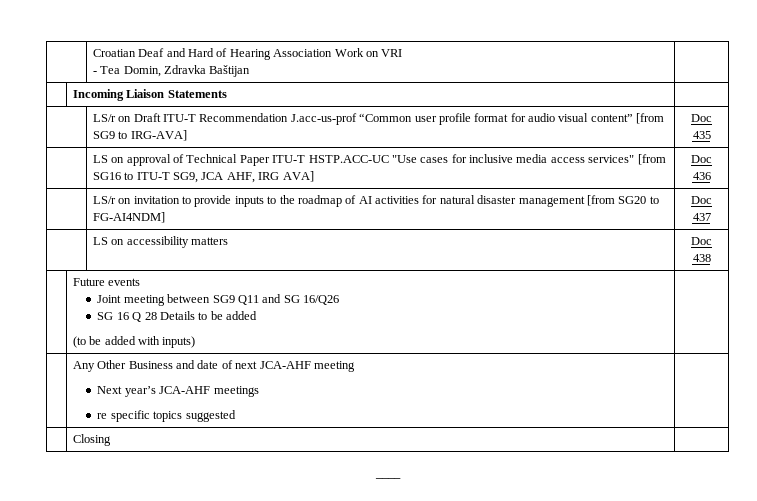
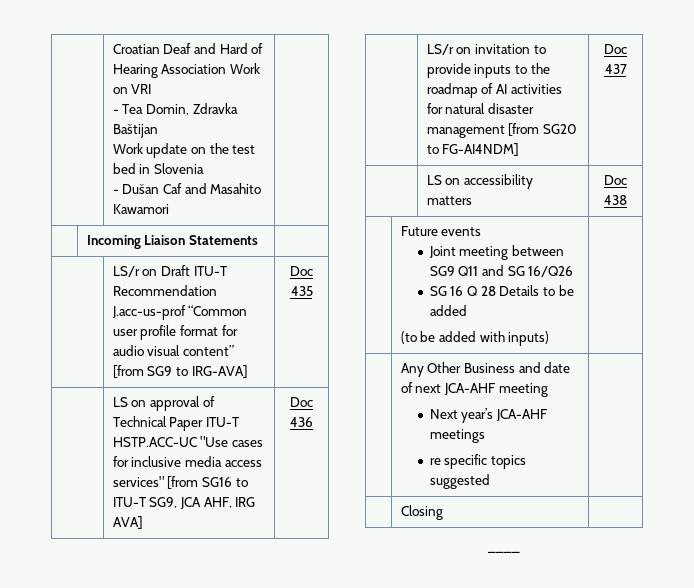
(251, 71) none -> [112,143,256,158] [112,163,205,174] [112,183,262,194] [112,204,169,214] // Work update on the test bed in Slovenia // - Dušan Caf and Masahito Kawamori

